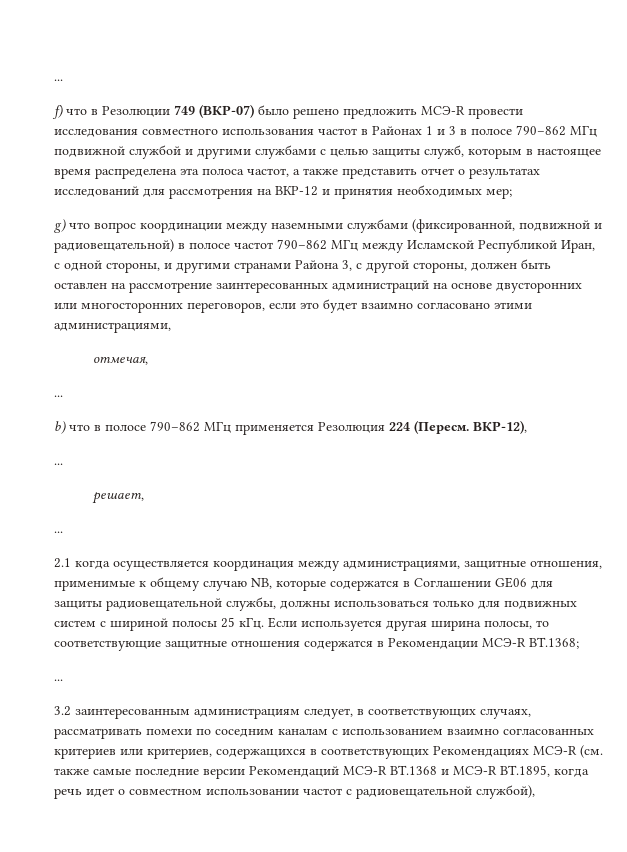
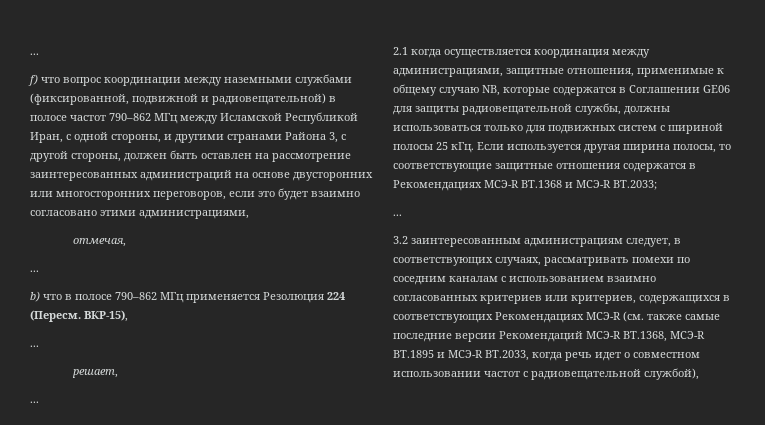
[91,104,523,119] [54,125,597,137] [54,145,601,159] [54,168,540,179] [54,185,512,199] [54,219,90,233] в Резолюции 749 (ВКР-07) было решено предложить МСЭ-R провести исследования совместного использования частот в Районах 1 и 3 в полосе 790–862 МГц подвижной службой и другими службами с целью защиты служб, которым в настоящее время распределена эта полоса частот, а также представить отчет о результатах исследований для рассмотрения на ВКР-12 и принятия необходимых мер; // g) что -> (60, 80) none
[473,420,527,434] ВКР-12), -> [84,310,128,322] ВКР-15),
[388,637,579,649] Рекомендации МСЭ-R BT.1368; -> [393,180,657,191] Рекомендациях МСЭ-R BT.1368 и МСЭ-R BT.2033;
[390,765,550,777] BT.1368 и МСЭ-R BT.1895, -> [623,331,705,342] [393,350,529,361] BT.1368, МСЭ-R BT.1895 и МСЭ-R BT.2033,

